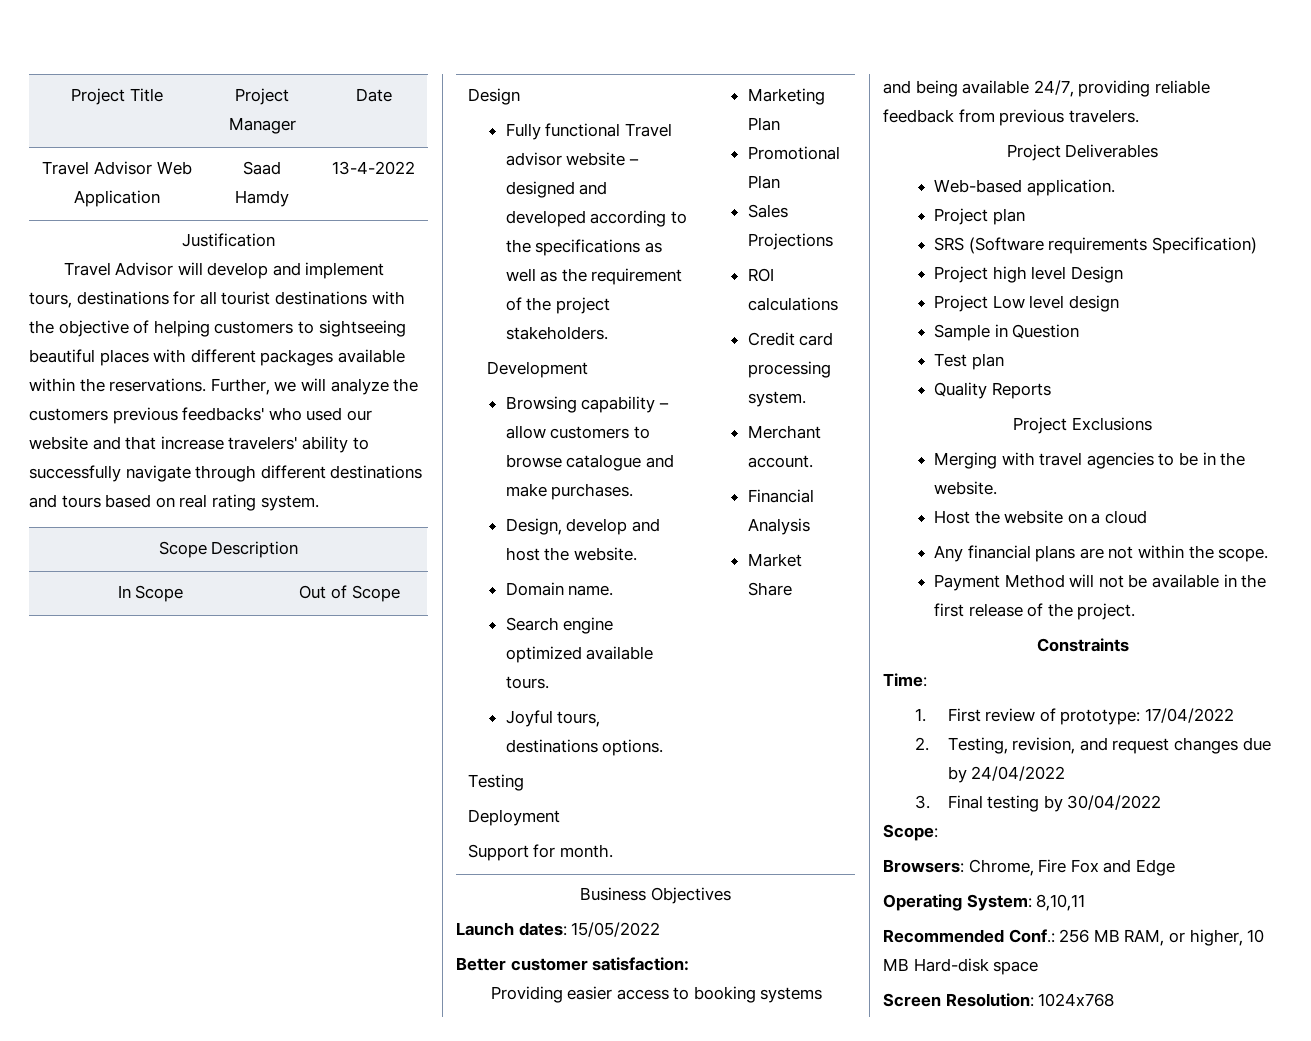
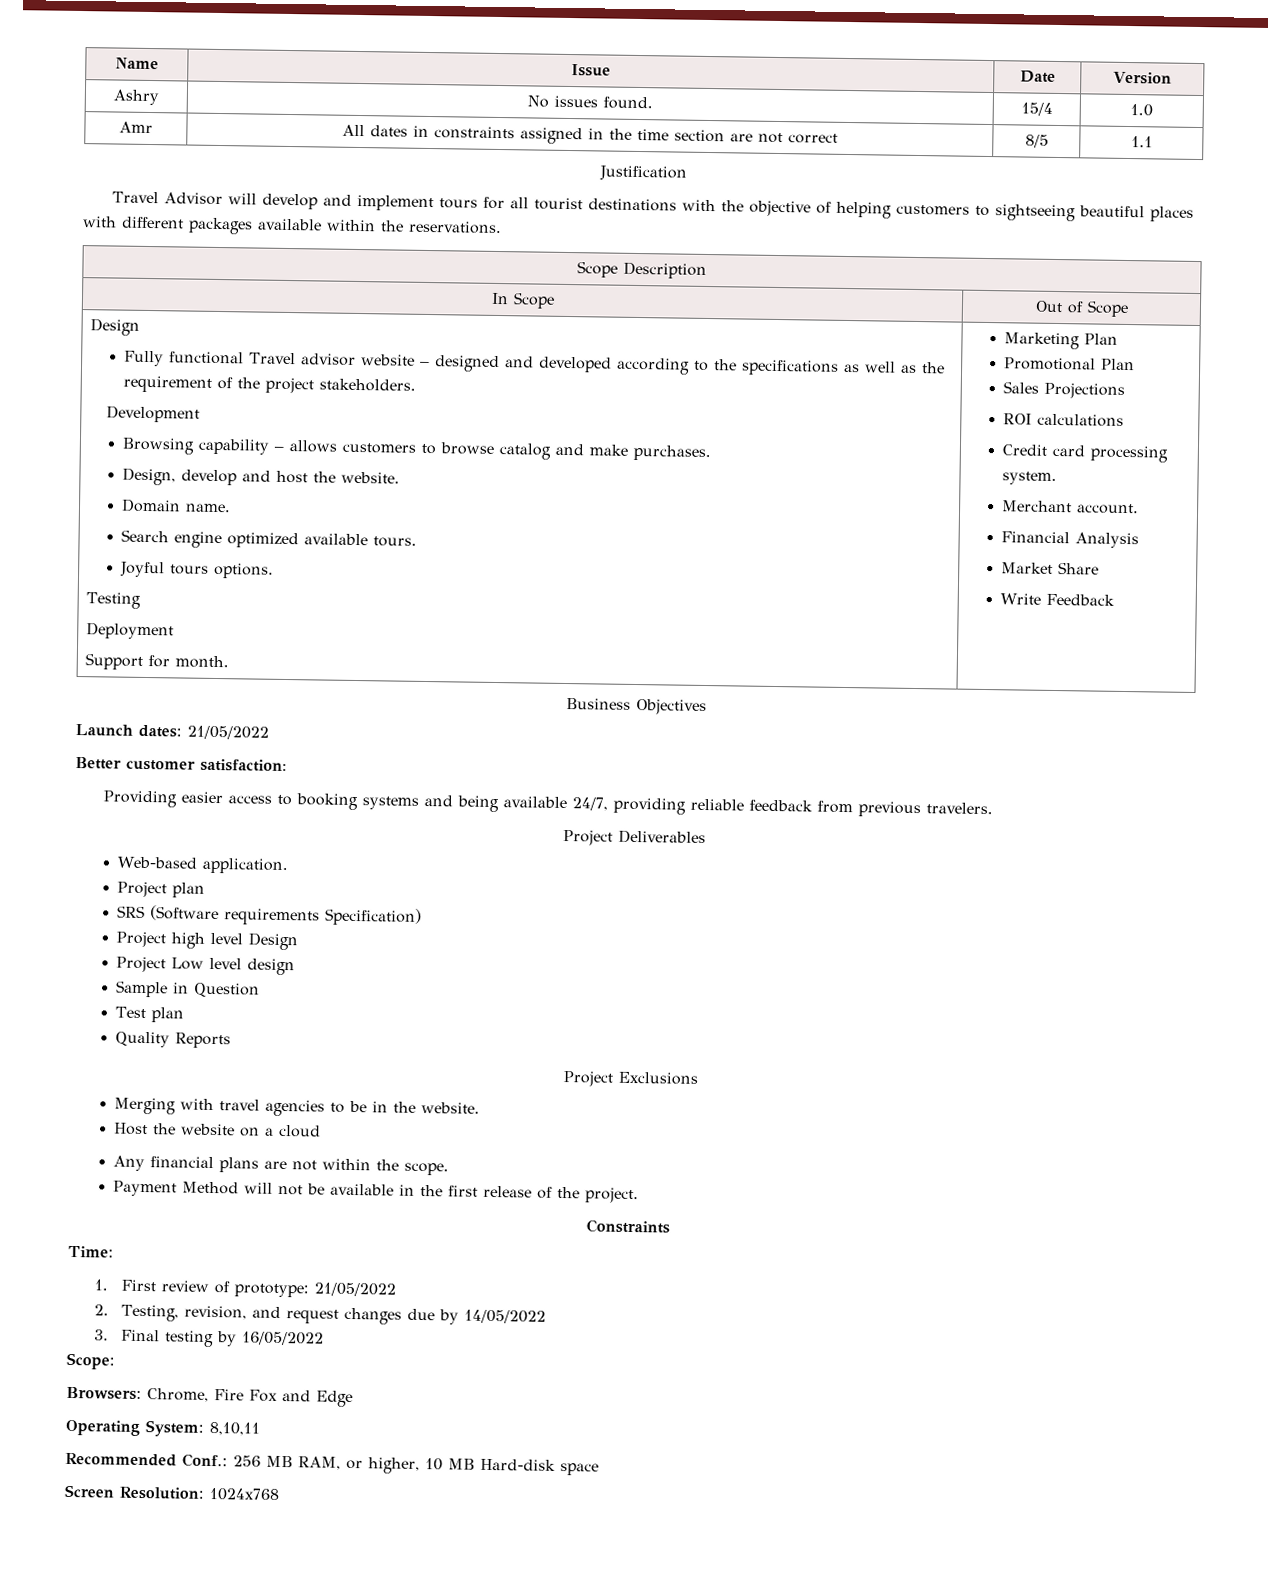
[71,88,163,105] [235,88,289,105] [228,117,296,134] [355,88,392,102] [42,161,192,175] [74,190,160,207] [243,161,281,175] [235,190,289,207] [332,161,415,175] Project Title | Project Manager | Date // Travel Advisor Web Application | Saad Hamdy | 13-4-2022 -> [115,57,159,70] [571,64,611,77] [1019,70,1056,83] [1113,71,1173,85] [113,89,159,106] [527,95,653,110] [1020,102,1053,116] [1130,104,1153,117] [119,121,153,134] [342,124,838,145] [1024,134,1049,148] [1130,136,1153,148] Name | Issue | Date | Version // Ashry | No issues found. | 15/4 | 1.0 // Amr | All dates in constraints assigned in the time section are not correct | 8/5 | 1.1
[29,291,169,308] tours, destinations -> [439,198,479,209] tours
[210,378,419,395] [29,407,372,424] [29,436,369,453] [29,465,423,482] [29,494,319,511] Further, we will analyze the customers previous feedbacks' who used our website and that increase travelers' ability to successfully navigate through different destinations and tours based on real rating system. -> (502, 227) none
[505,425,546,439] allow -> [289,440,338,453] allows
[566,454,642,471] catalogue -> [499,443,552,460] catalog
[557,711,601,727] [505,739,598,753] tours, destinations -> [170,564,210,575] tours
(792, 589) none -> [1000,593,1116,606] // Write Feedback
[571,922,661,937] 15/05/2022 -> [187,725,269,740] 21/05/2022
[1145,708,1235,723] 17/04/2022 -> [313,1282,396,1297] 21/05/2022
[971,766,1066,781] 24/04/2022 -> [463,1309,546,1324] 14/05/2022
[1067,795,1162,810] 30/04/2022 -> [241,1331,324,1346] 16/05/2022

